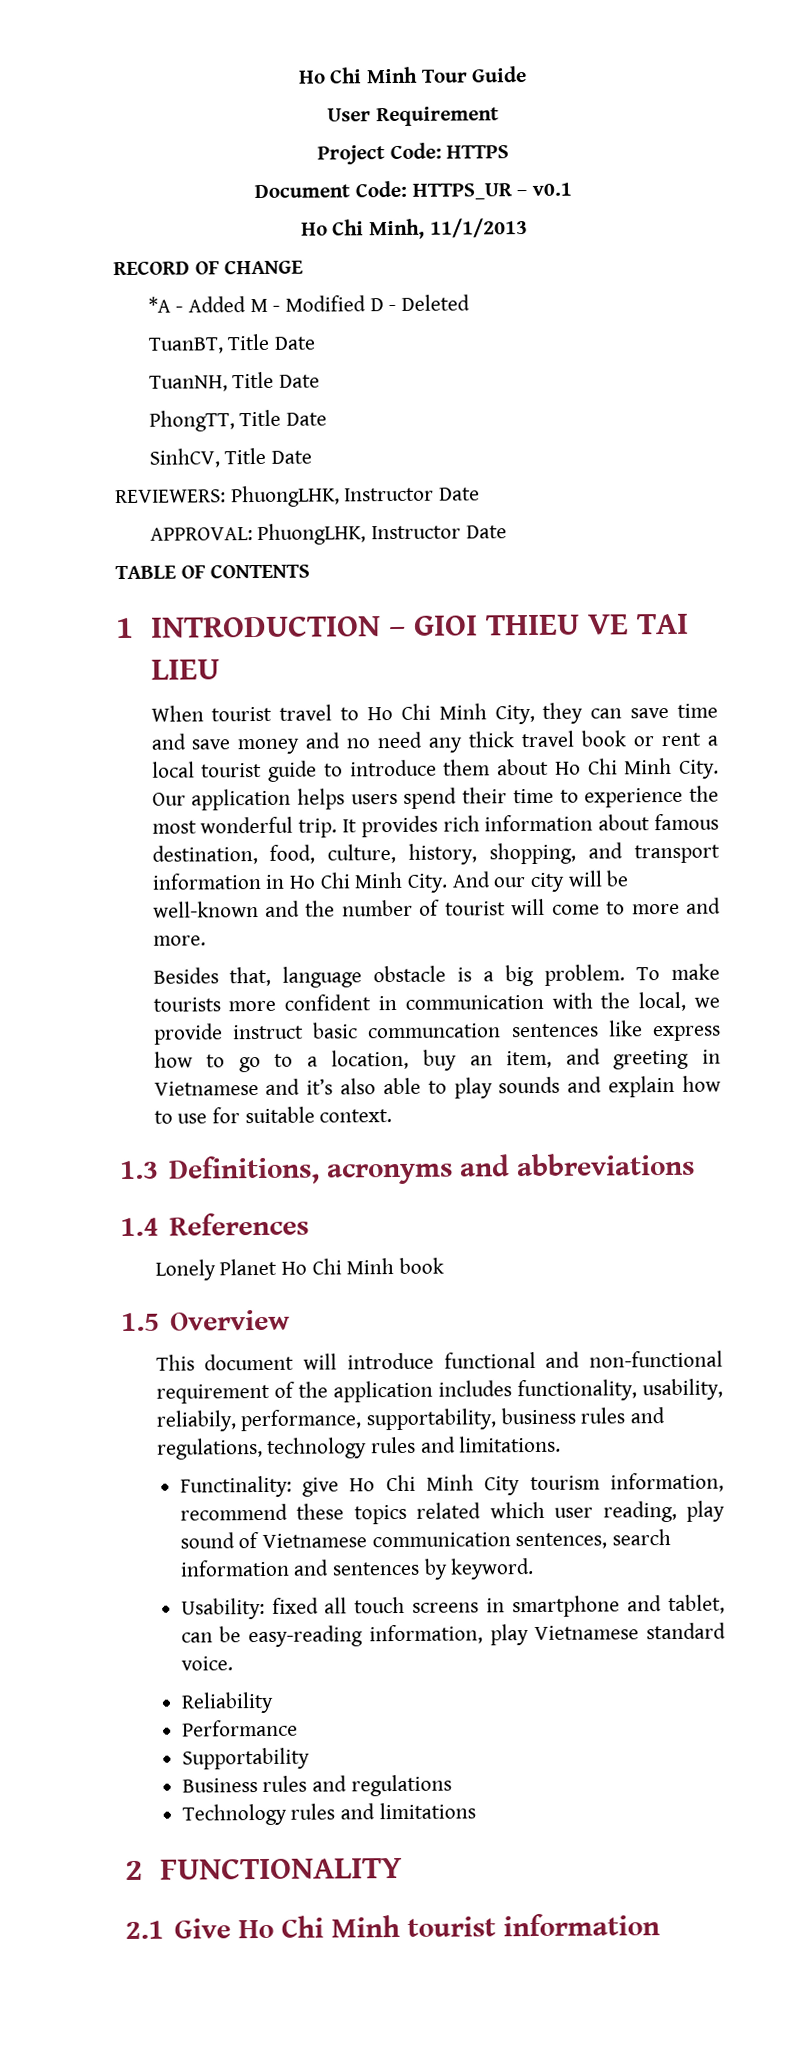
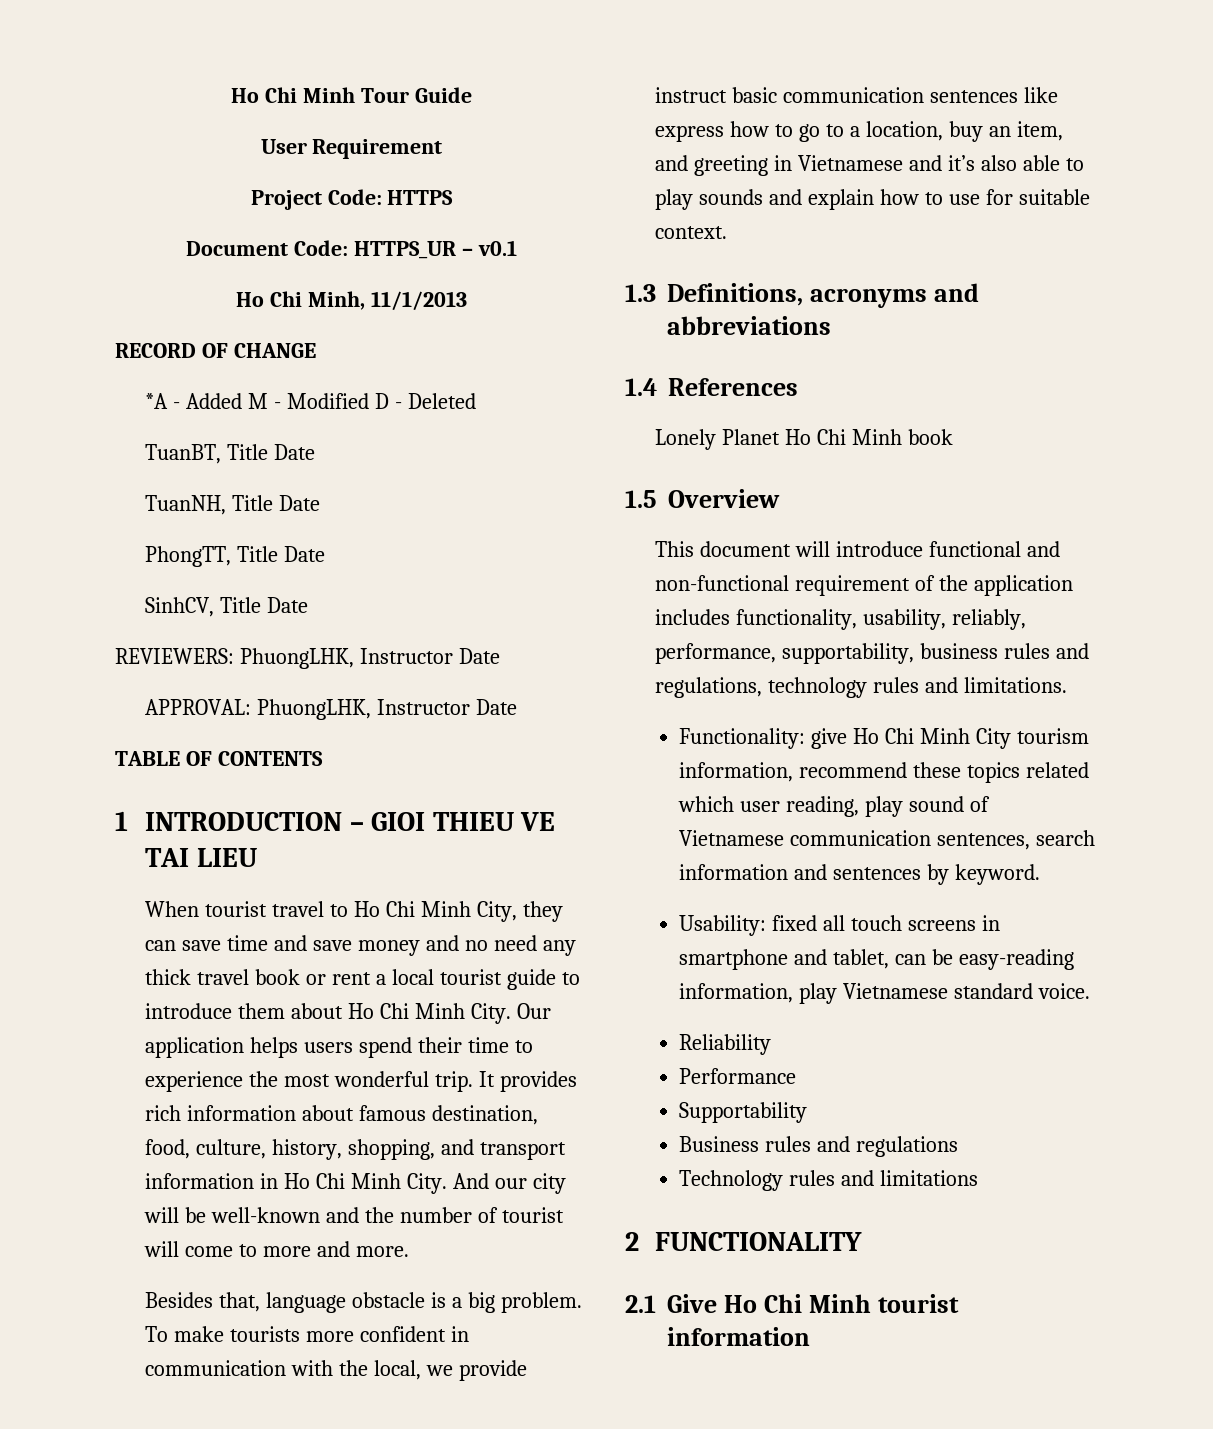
[367,1023,502,1039] communcation -> [783,87,925,103] communication
[155,1410,236,1432] reliabily, -> [952,609,1027,630] reliably,
[179,1475,292,1498] Functinality: -> [679,728,806,749] Functionality:

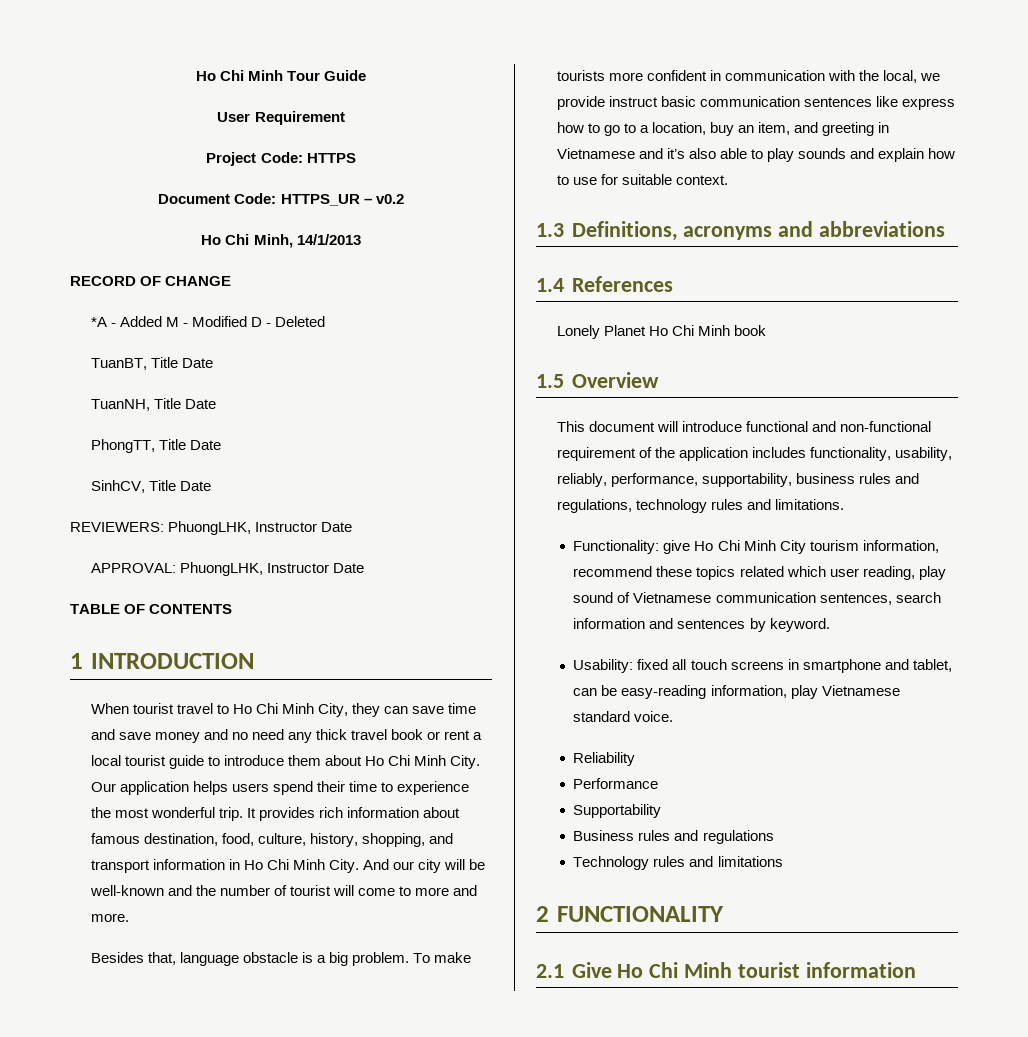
[477,240,517,256] v0.1 -> [375,194,404,204] v0.2
[370,291,467,311] 11/1/2013 -> [296,234,361,245] 14/1/2013
[349,812,555,831] [145,848,257,867] – GIOI THIEU VE TAI LIEU -> (254, 661) none

